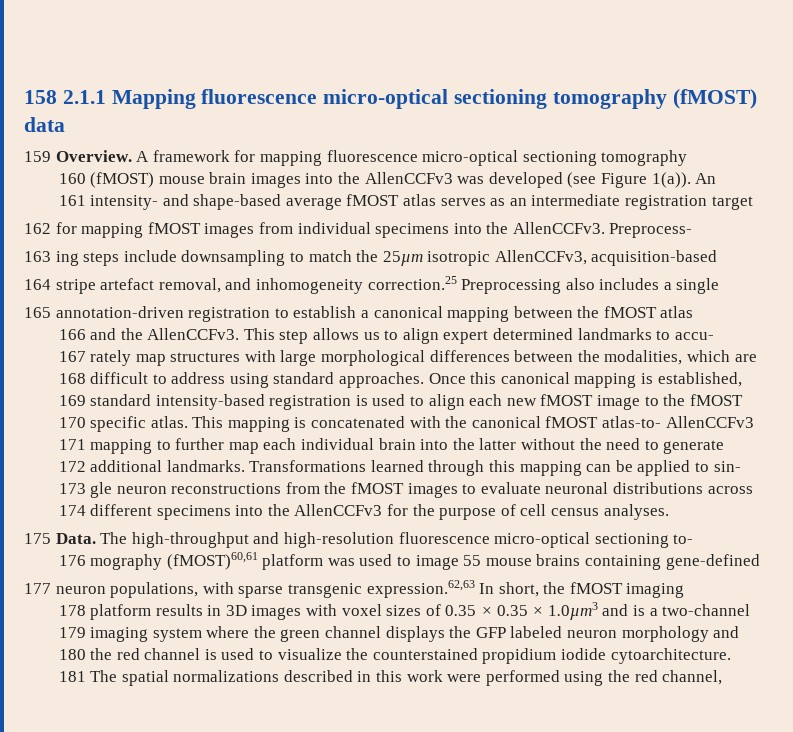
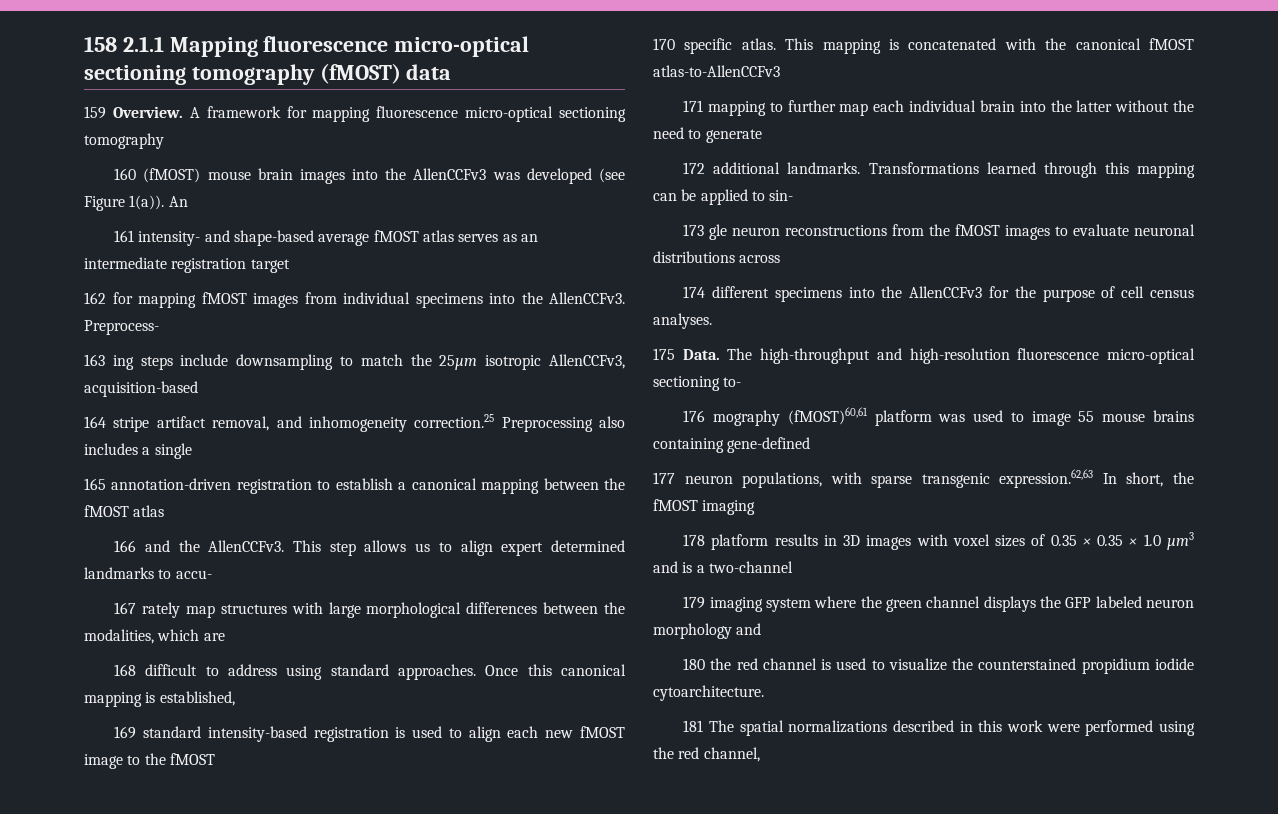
[100,278,155,290] artefact -> [156,416,206,428] artifact
[602,416,754,428] atlas-to- AllenCCFv3 -> [653,65,780,77] atlas-to-AllenCCFv3
[547,602,598,620] 1.0µm3 -> [1143,532,1194,550] 1.0 µm3

